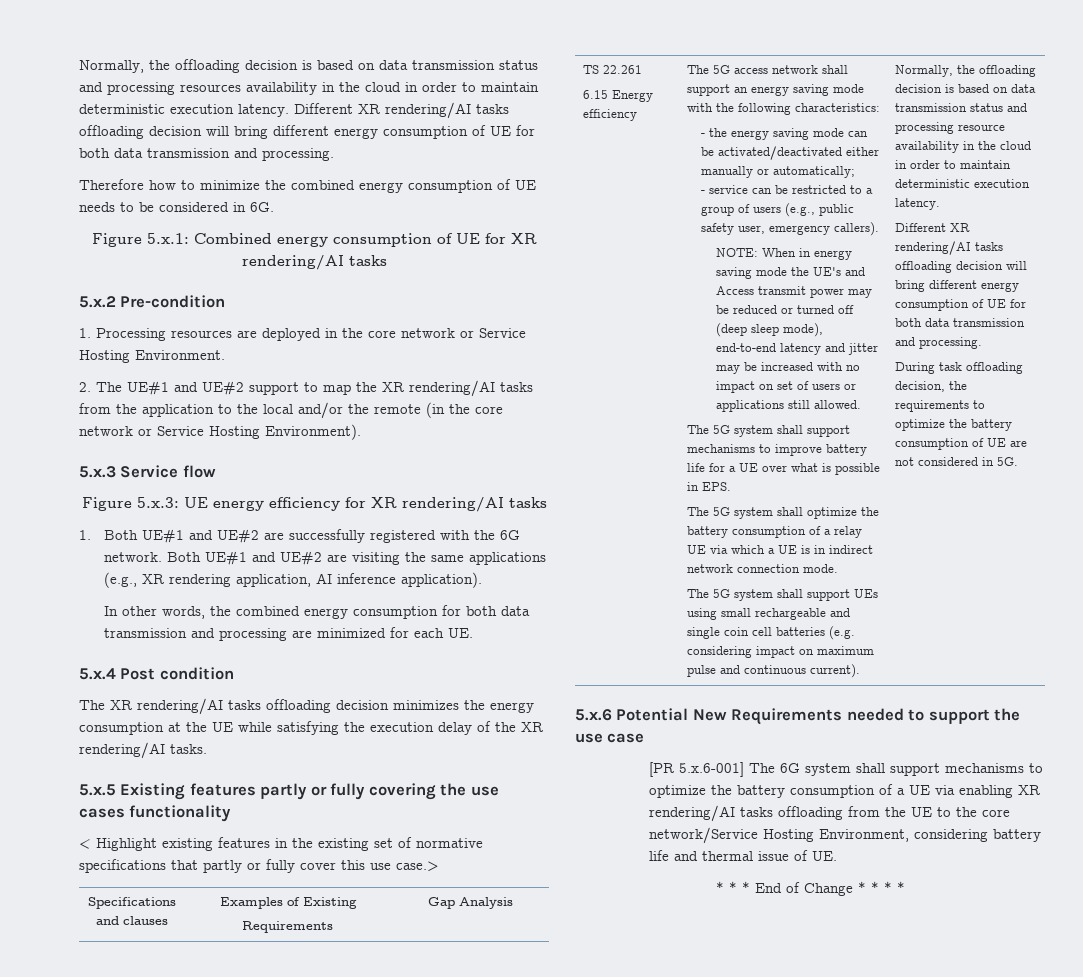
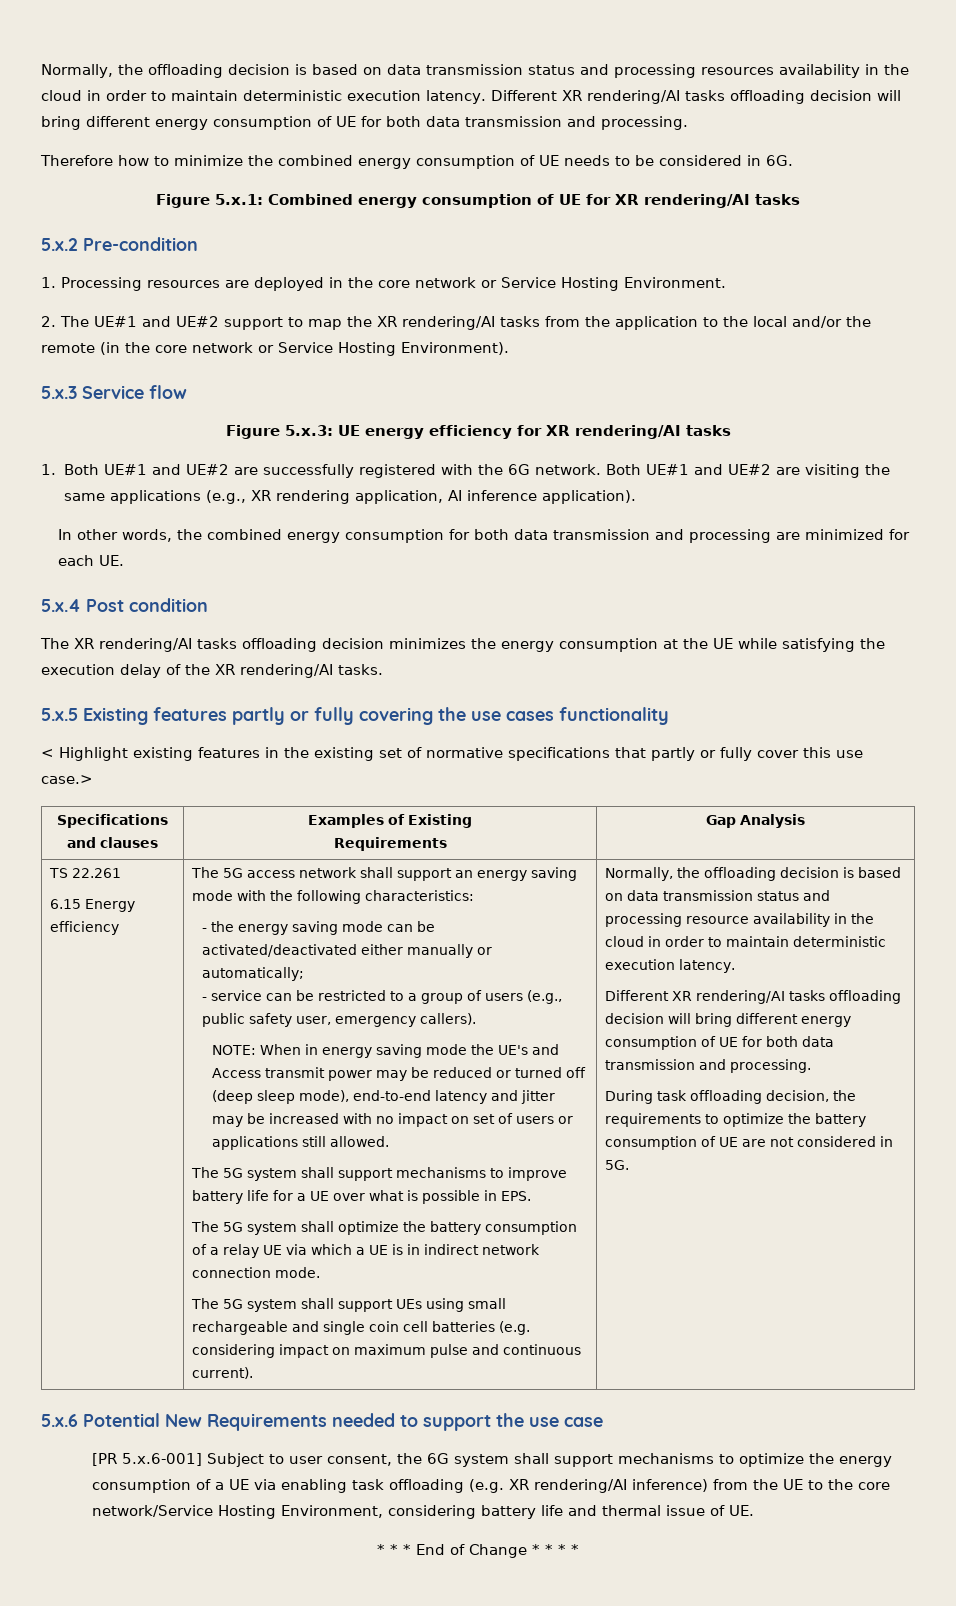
[749,763,776,773] The -> [207,1453,423,1467] Subject to user consent, the
[737,785,786,798] battery -> [839,1456,893,1467] energy
[1018,785,1041,795] [649,805,844,822] XR rendering/AI tasks offloading -> [352,1479,709,1493] task offloading (e.g. XR rendering/AI inference)

